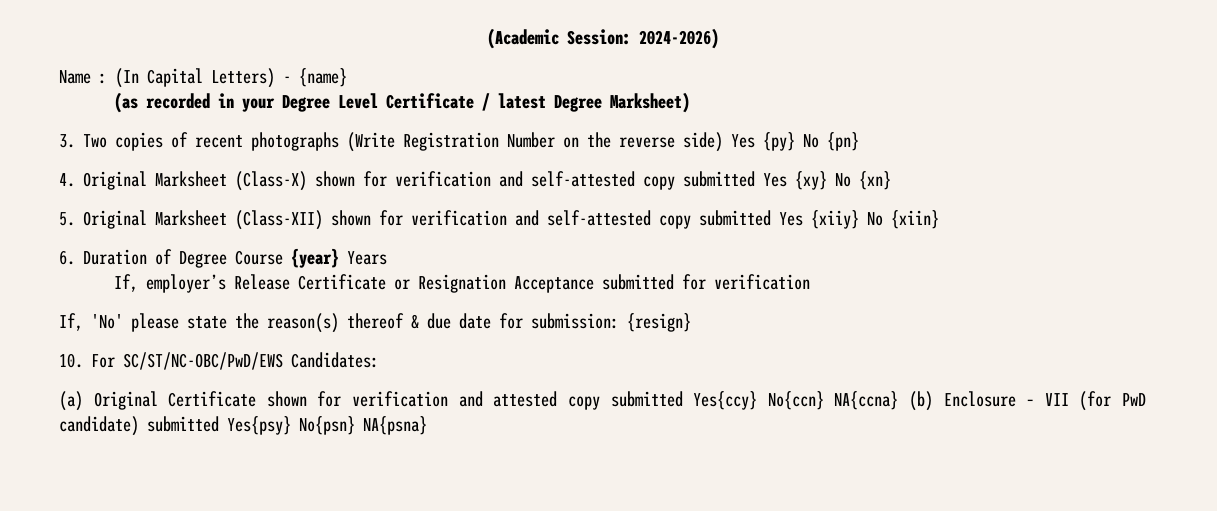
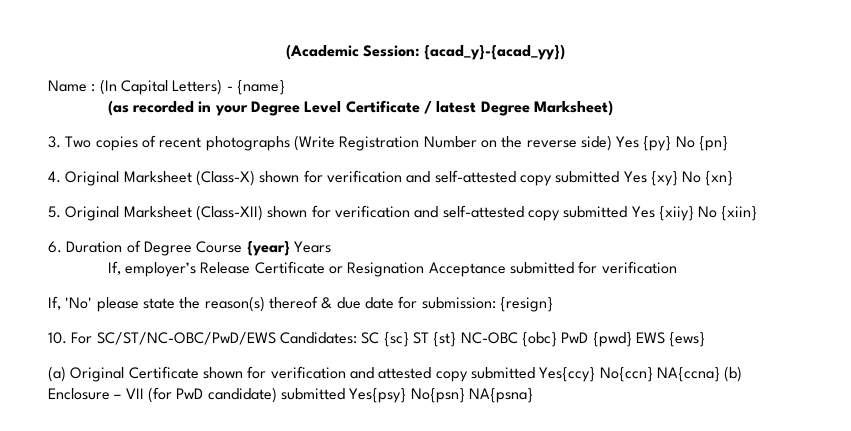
[638,28,719,49] 2024-2026) -> [424,44,566,60] {acad_y}-{acad_yy})
(379, 360) none -> [361,332,706,347] SC {sc} ST {st} NC-OBC {obc} PwD {pwd} EWS {ews}

